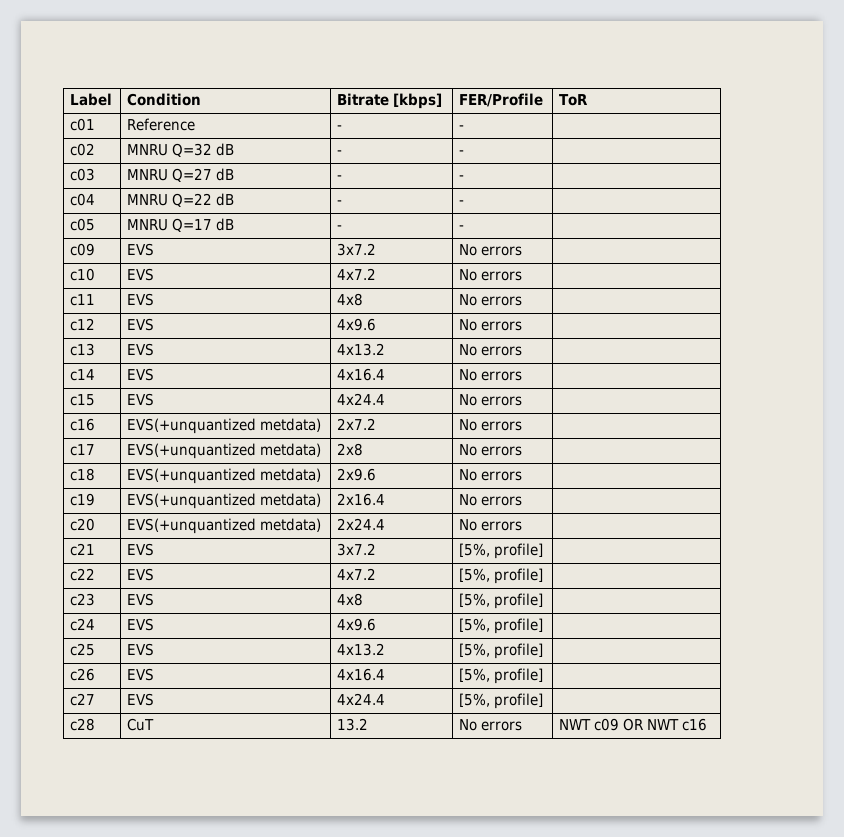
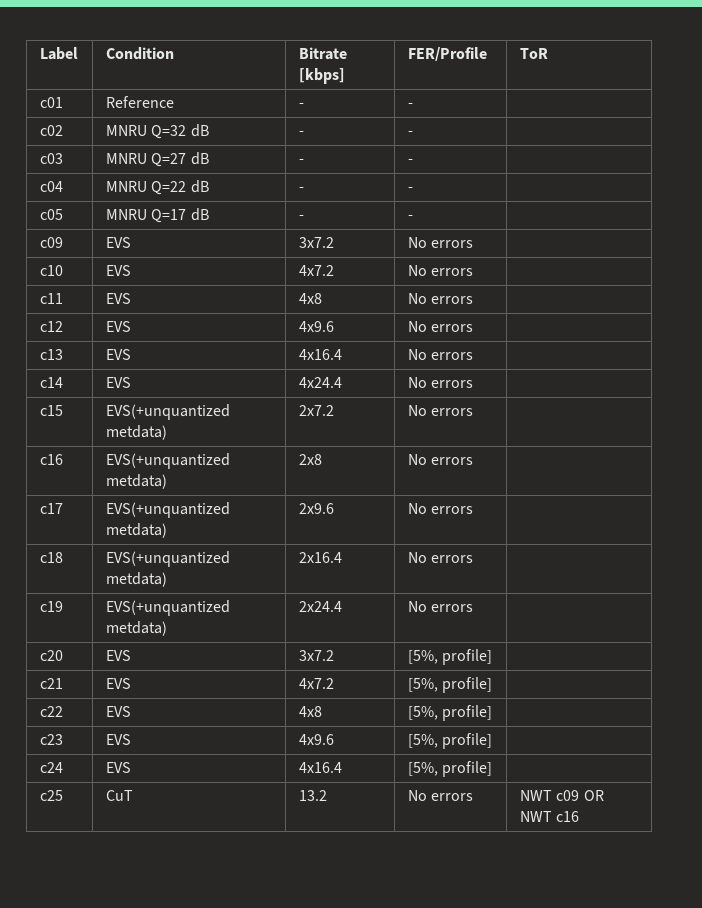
[337,343,386,356] 4x13.2 -> [298,349,342,360] 4x16.4
[337,368,386,381] 4x16.4 -> [298,377,342,388] 4x24.4
[127,393,155,406] [337,393,386,405] EVS | 4x24.4 -> [105,404,230,420] [105,425,167,440] [298,405,334,416] EVS(+unquantized metdata) | 2x7.2
[337,418,377,430] 2x7.2 -> [298,454,322,465] 2x8
[337,443,364,456] 2x8 -> [298,503,334,514] 2x9.6
[337,468,377,481] 2x9.6 -> [298,552,342,563] 2x16.4
[337,493,386,506] 2x16.4 -> [298,601,342,612] 2x24.4
[127,518,322,534] [337,518,386,530] [459,519,523,531] [70,543,96,556] | EVS(+unquantized metdata) | 2x24.4 | No errors | // c21 -> (63, 655) none
[70,568,96,581] c22 -> [39,678,63,689] c21
[70,593,96,606] c23 -> [39,706,63,717] c22
[70,618,96,631] c24 -> [39,734,63,745] c23
[70,643,96,656] [127,643,155,656] [337,643,386,656] [459,643,544,659] [70,668,96,681] [127,668,155,681] [337,668,386,681] [459,668,544,684] [70,693,96,706] [127,693,155,706] [337,693,386,705] [459,693,544,709] [70,718,96,731] c25 | EVS | 4x13.2 | [5%, profile] | // c26 | EVS | 4x16.4 | [5%, profile] | // c27 | EVS | 4x24.4 | [5%, profile] | // c28 -> [39,762,63,773] [105,762,131,773] [298,762,342,773] [407,761,493,777] [39,790,63,801] c24 | EVS | 4x16.4 | [5%, profile] | // c25

